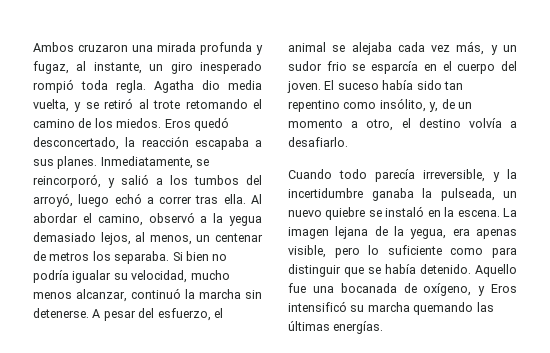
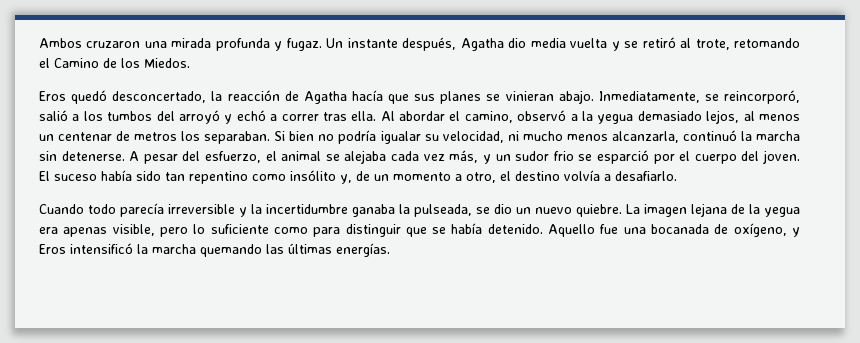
[33,61,262,74] [33,79,146,93] fugaz, al instante, un giro inesperado rompió toda regla. -> [286,37,457,51] fugaz. Un instante después,
[33,99,69,112] vuelta, -> [570,38,608,48] vuelta
[153,100,181,109] trote -> [695,39,730,50] trote,
[33,119,75,128] camino -> [54,58,99,68] Camino
[116,118,162,128] miedos. -> [144,58,190,68] Miedos. //
[194,137,262,150] [33,156,98,169] escapaba a sus planes. -> [284,90,594,104] de Agatha hacía que sus planes se vinieran abajo.
[108,178,115,188] y -> (800, 97) none
[33,193,110,207] arroyó, luego -> [178,110,233,124] arroyó y
[149,235,192,245] menos, -> [759,114,801,121] menos
[114,251,170,264] separaba. -> [204,131,271,144] separaban.
(188, 276) none -> [507,131,519,141] ni
[76,289,127,302] alcanzar, -> [611,131,679,143] alcanzarla,
[371,61,437,74] esparcía en -> [596,150,675,164] esparció por
[379,98,426,112] insólito, -> [290,170,336,181] insólito
[423,169,485,182] irreversible, -> [168,204,235,214] irreversible
[503,191,517,198] [288,206,500,220] un nuevo quiebre se instaló en la escena. -> [476,204,622,217] se dio un nuevo quiebre.
[410,229,447,239] yegua, -> [764,207,800,217] yegua
[350,305,365,312] su -> [137,244,148,254] la

